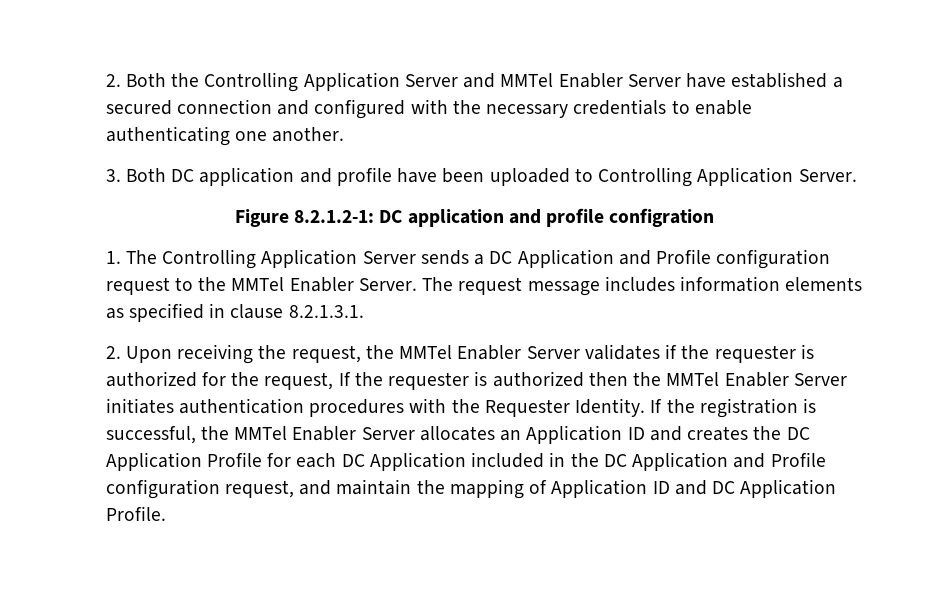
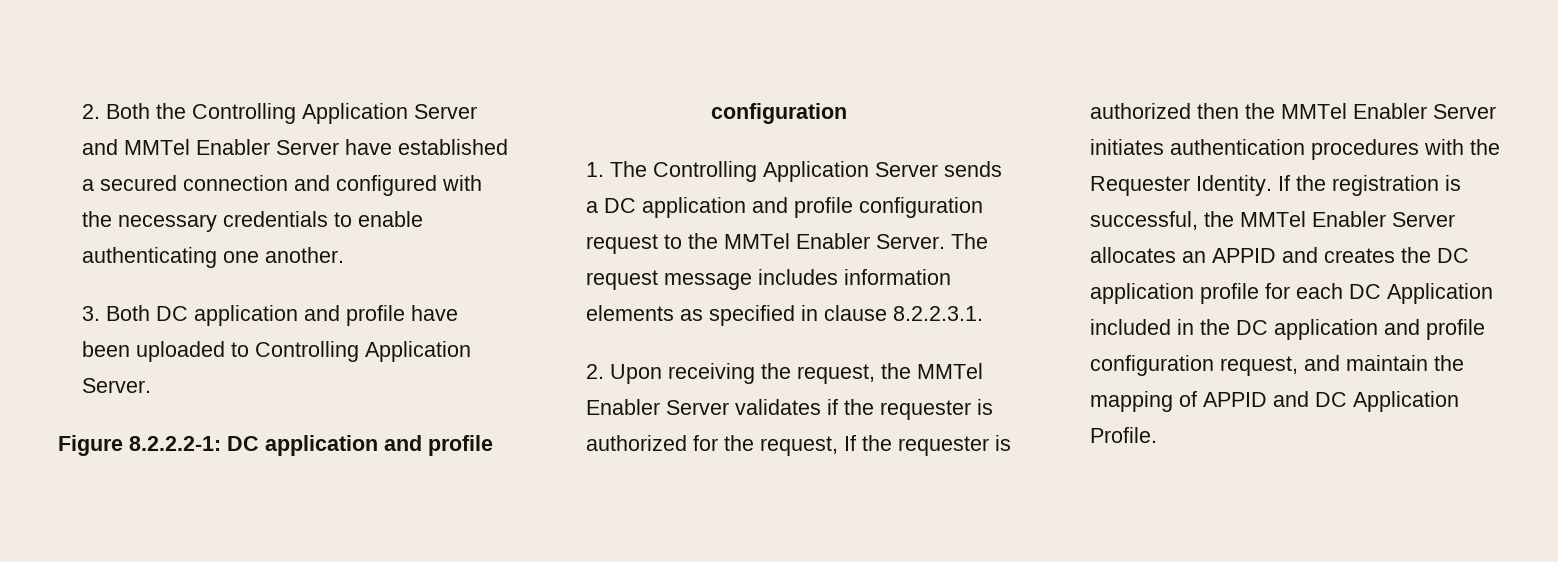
[293,208,715,227] 8.2.1.2-1: DC application and profile configration -> [128,435,493,456] [711,103,847,124] 8.2.2.2-1: DC application and profile configuration
[517,249,712,268] Application and Profile -> [642,197,854,218] application and profile
[288,305,364,318] 8.2.1.3.1. -> [893,306,984,321] 8.2.2.3.1.
[526,425,645,444] Application ID -> [1212,248,1277,263] APPID
[105,452,262,471] Application Profile -> [1090,283,1260,304] application profile
[632,452,826,471] Application and Profile -> [1274,319,1486,340] application and profile
[551,479,670,498] Application ID -> [1203,392,1268,407] APPID

